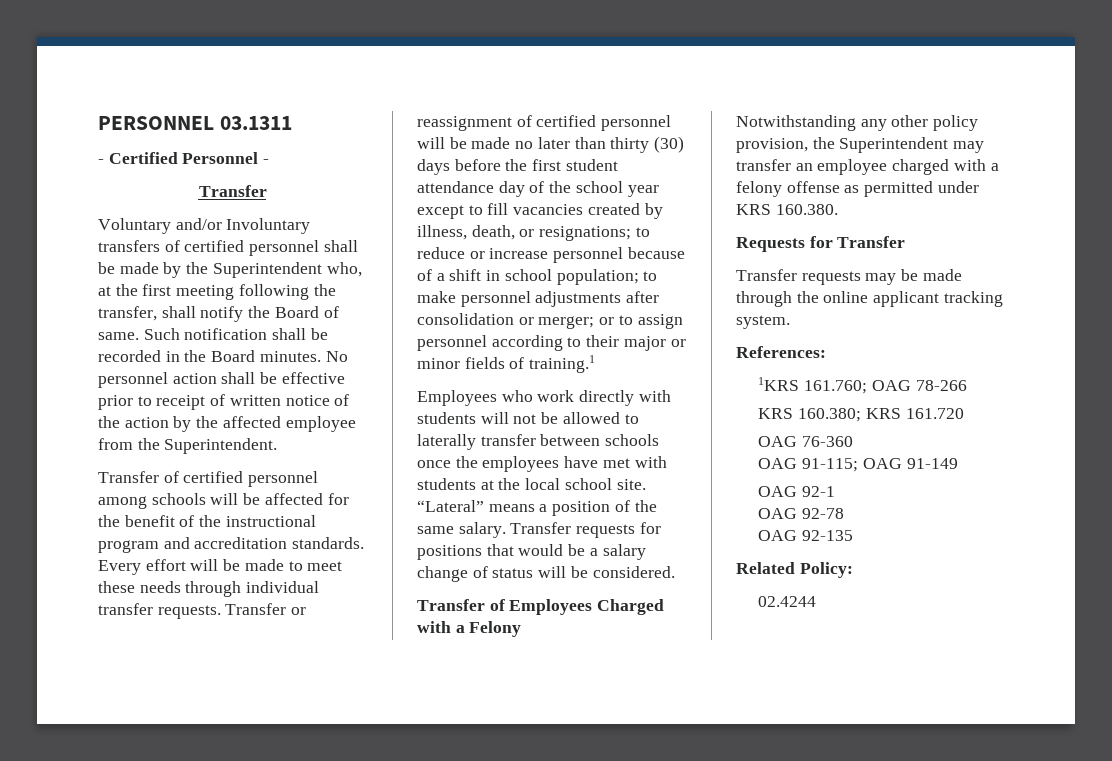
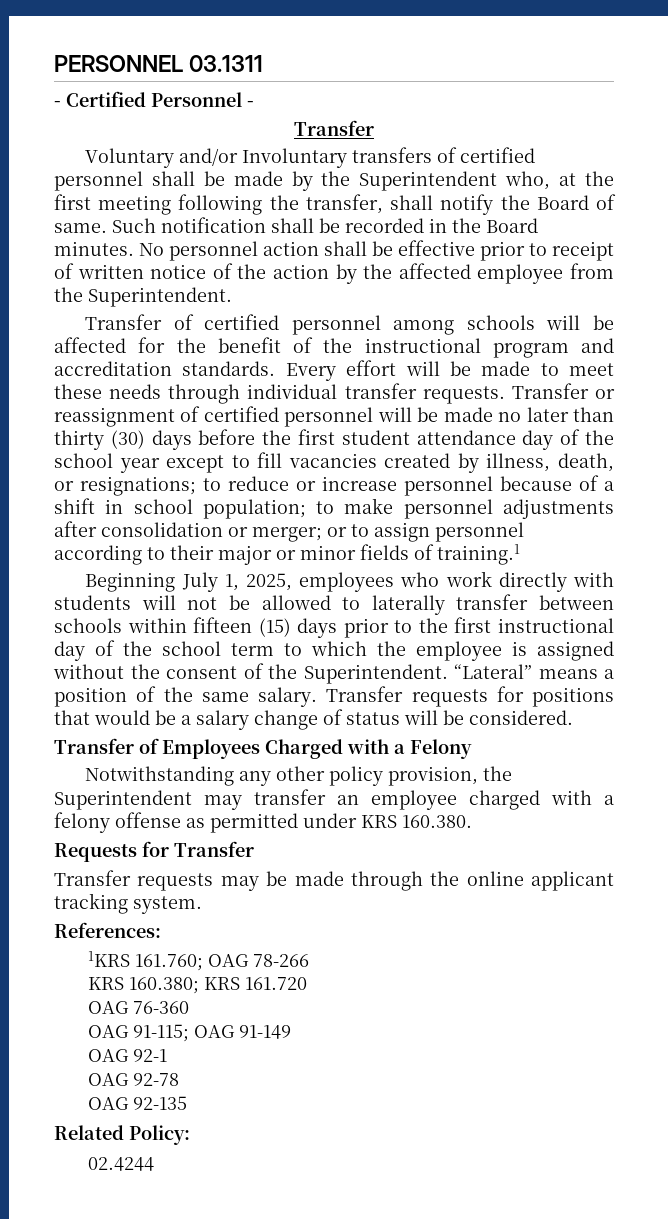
[417,390,497,406] Employees -> [85,572,395,592] Beginning July 1, 2025, employees
[417,456,667,472] [417,478,646,490] once the employees have met with students at the local school site. -> [127,617,614,638] [54,640,614,661] [53,663,448,684] within fifteen (15) days prior to the first instructional day of the school term to which the employee is assigned without the consent of the Superintendent.

